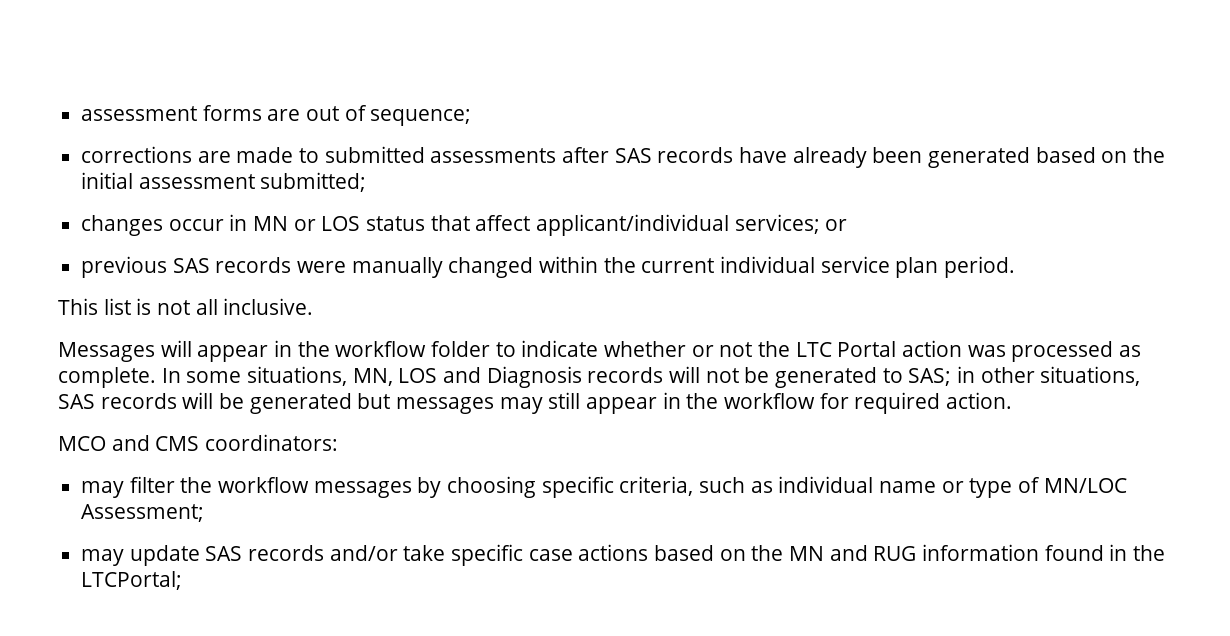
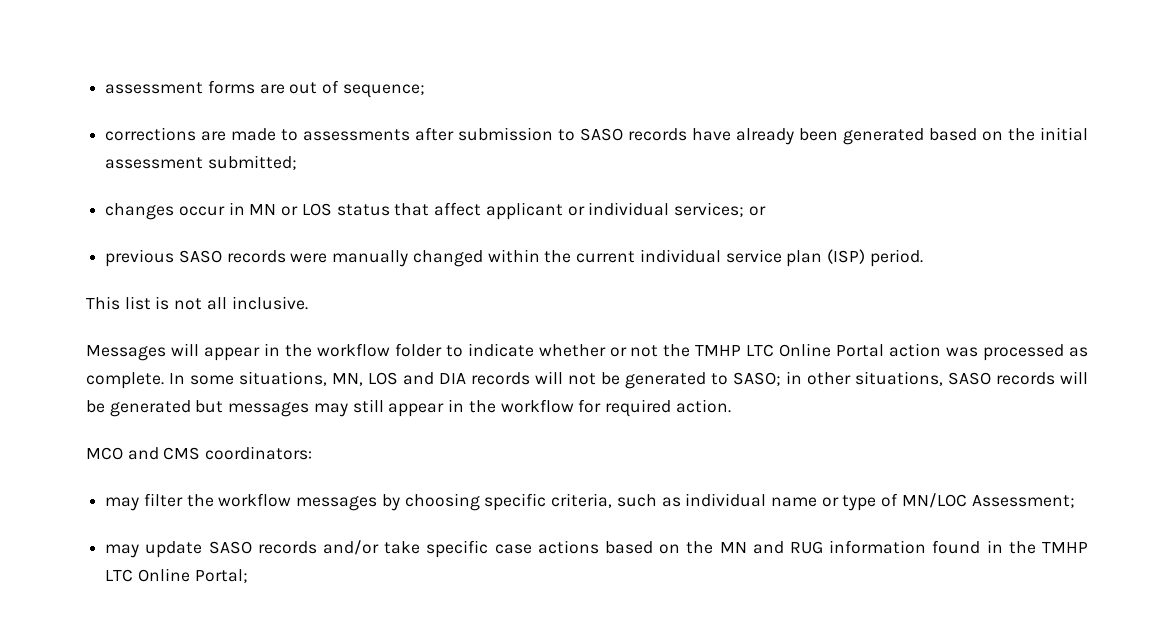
[324,146,425,163] submitted -> (299, 135) none
[614,148,652,163] SAS -> [458,127,624,141] submission to SASO
[536,214,730,236] applicant/individual -> [485,202,670,220] applicant or individual
[172,258,210,273] SAS -> [178,250,222,263] SASO
(939, 267) none -> [826,249,865,264] (ISP)
[795,342,832,357] LTC -> [695,343,832,357] TMHP LTC Online
[486,366,582,388] Diagnosis -> [439,373,466,384] DIA
[908,368,952,386] SAS; -> [733,372,781,386] SASO;
[58,394,95,409] SAS -> [948,372,991,385] SASO
[205,546,243,561] SAS -> [208,541,252,554] SASO
[81,571,183,590] LTCPortal; -> [1041,542,1088,553] [105,568,248,583] TMHP LTC Online Portal;

